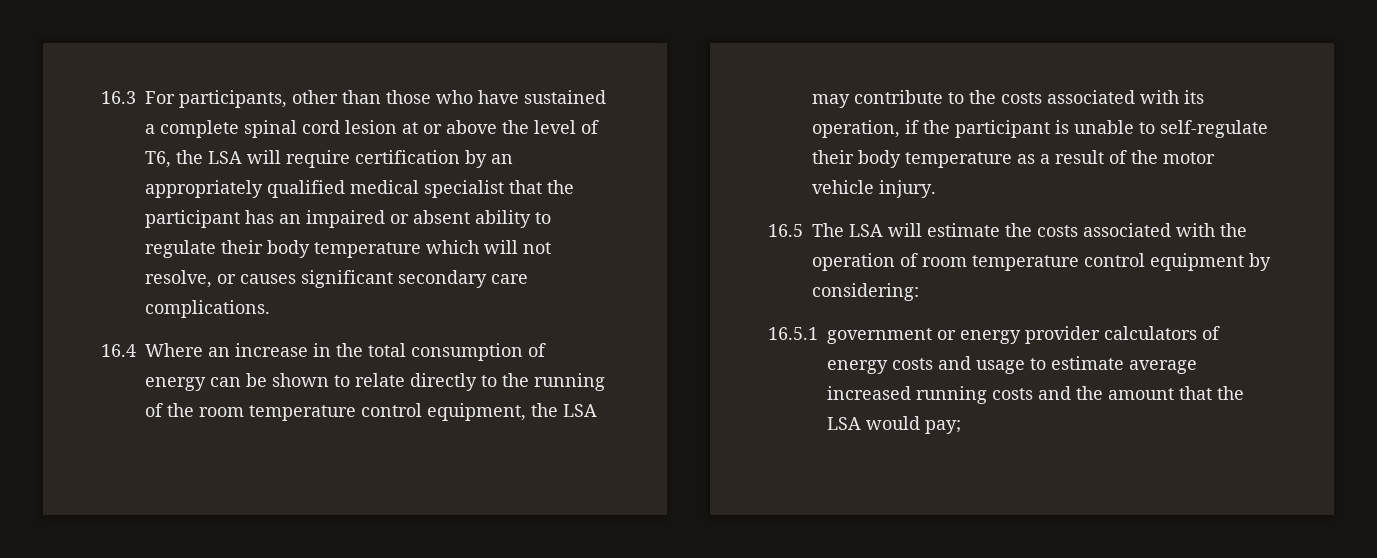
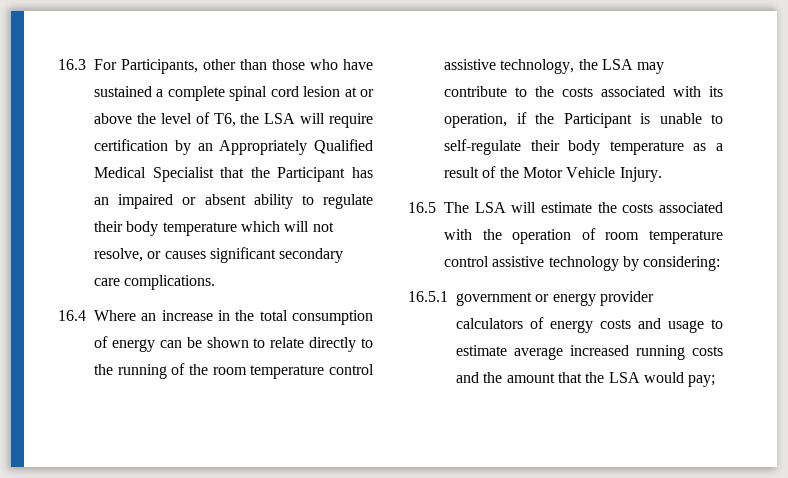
[179,90,287,108] participants, -> [121,59,198,74] Participants,
[145,180,574,198] [145,210,240,228] appropriately qualified medical specialist that the participant -> [219,139,373,155] [94,167,346,182] Appropriately Qualified Medical Specialist that the Participant
[427,403,526,421] equipment, -> [444,59,575,74] assistive technology,
[955,120,1050,138] participant -> [563,113,632,128] Participant
[1163,152,1215,164] [812,180,936,198] motor vehicle injury. -> [522,167,662,182] Motor Vehicle Injury.
[1150,253,1244,271] equipment -> [492,256,619,271] assistive technology

